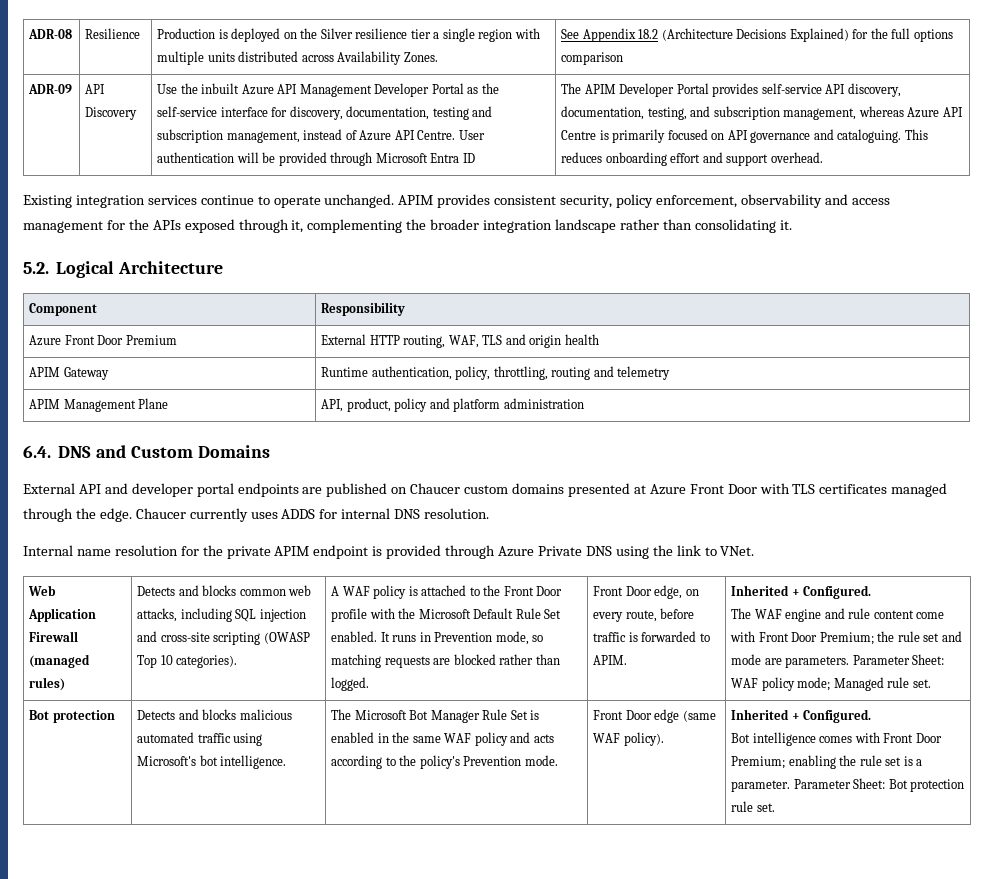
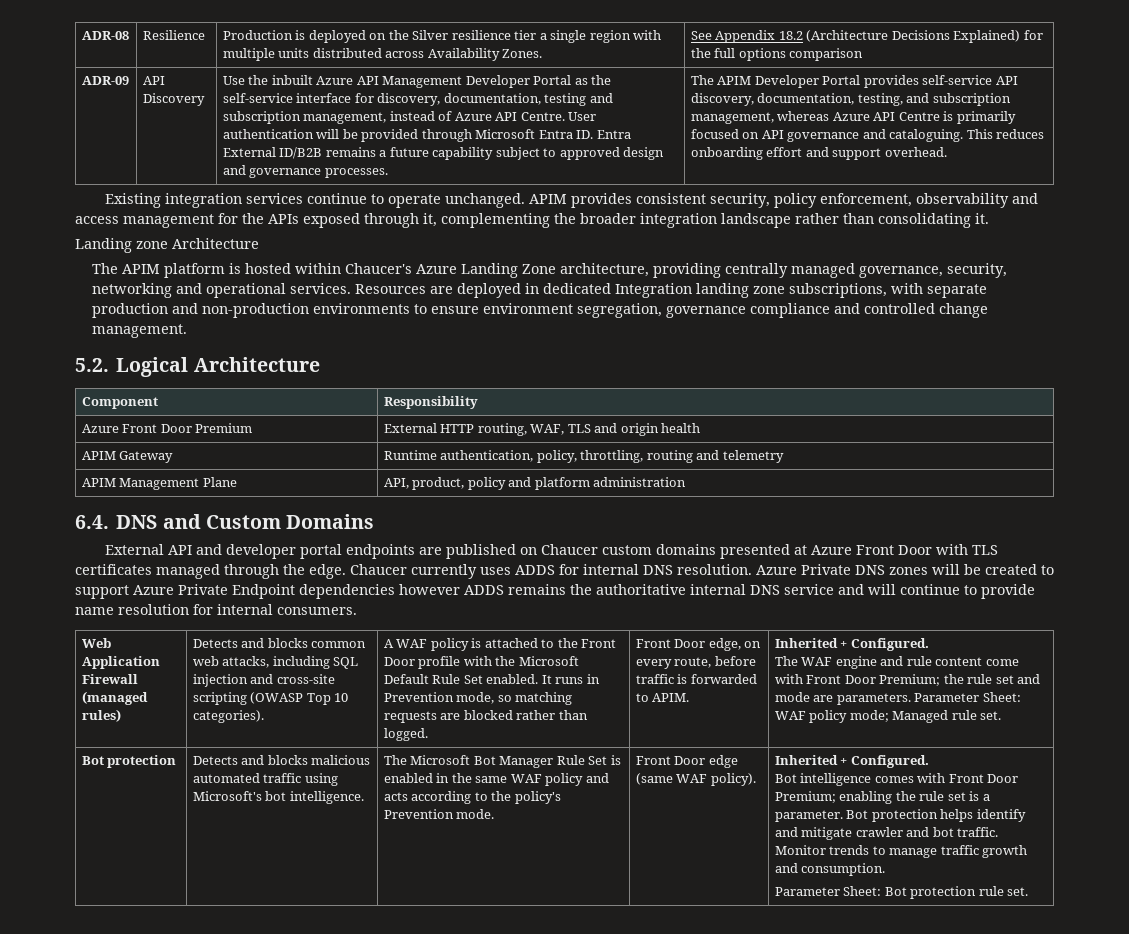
[462,153,475,163] ID -> [576,130,631,139] [222,147,665,160] [222,165,388,178] ID. Entra External ID/B2B remains a future capability subject to approved design and governance processes.
(792, 225) none -> [75,238,259,253] [92,263,1008,278] [92,283,988,298] [92,303,989,318] [92,324,188,338] // Landing zone Architecture // The APIM platform is hosted within Chaucer's Azure Landing Zone architecture, providing centrally managed governance, security, networking and operational services. Resources are deployed in dedicated Integration landing zone subscriptions, with separate production and non-production environments to ensure environment segregation, governance compliance and controlled change management.
[23,545,755,559] // Internal name resolution for the private APIM endpoint is provided through Azure Private DNS using the link to VNet. -> [756,564,1054,575] [75,584,1035,599] [75,604,357,615] Azure Private DNS zones will be created to support Azure Private Endpoint dependencies however ADDS remains the authoritative internal DNS service and will continue to provide name resolution for internal consumers.
(791, 786) none -> [846,809,1026,822] [774,827,999,840] [774,845,1028,858] [774,863,886,876] Bot protection helps identify and mitigate crawler and bot traffic. Monitor trends to manage traffic growth and consumption. //

